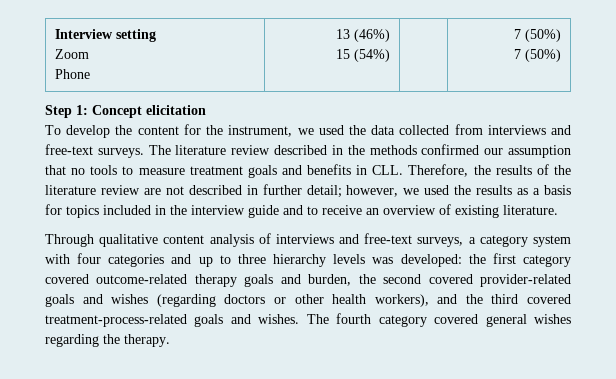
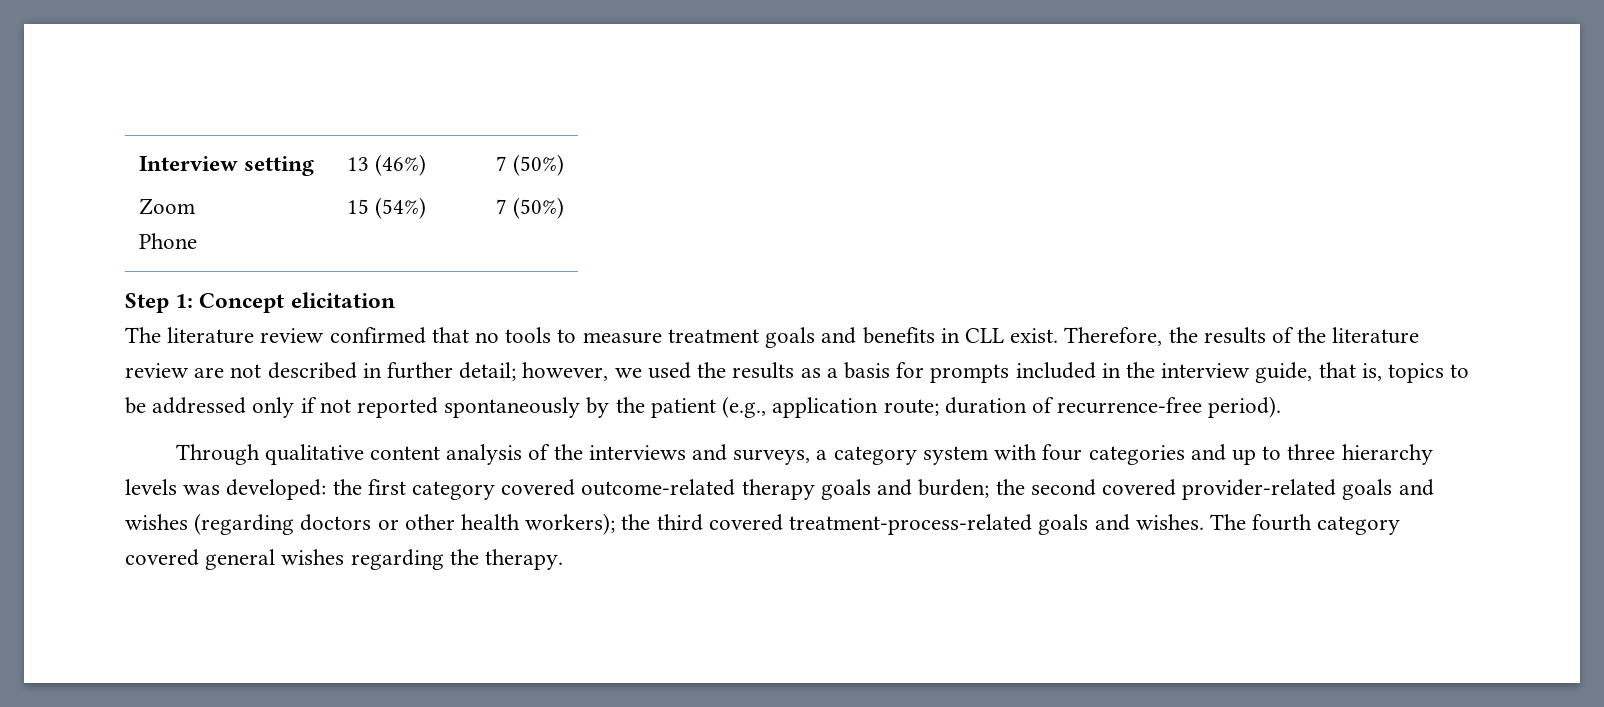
[45,124,571,138] [45,144,571,158] To develop the content for the instrument, we used the data collected from interviews and free-text surveys. The literature review described in the methods confirmed our assumption -> [125,327,426,344] The literature review confirmed
[372,165,404,175] CLL. -> [964,328,1059,343] CLL exist.
[66,205,99,218] topics -> [930,364,1010,383] prompts
[248,204,558,218] guide and to receive an overview of existing literature. -> [1255,362,1470,383] [125,396,1282,418] guide, that is, topics to be addressed only if not reported spontaneously by the patient (e.g., application route; duration of recurrence-free period).
[275,233,413,244] interviews and free-text -> [553,444,728,461] the interviews and
[308,274,352,286] burden, -> [918,479,990,498] burden;
[374,294,458,307] workers), and -> [525,513,616,535] workers);

